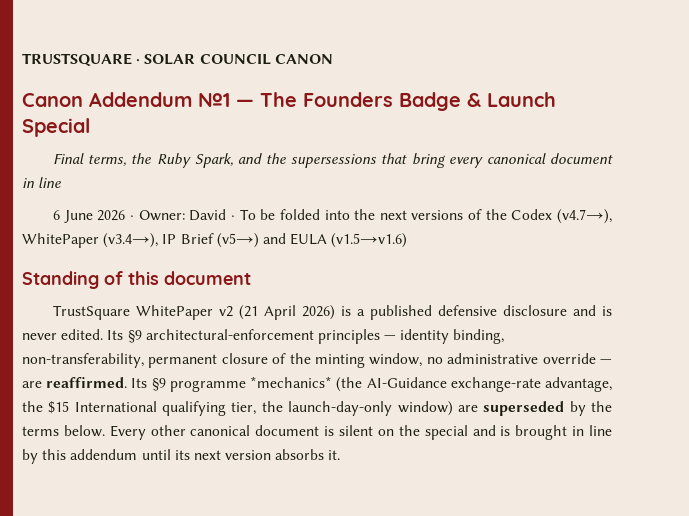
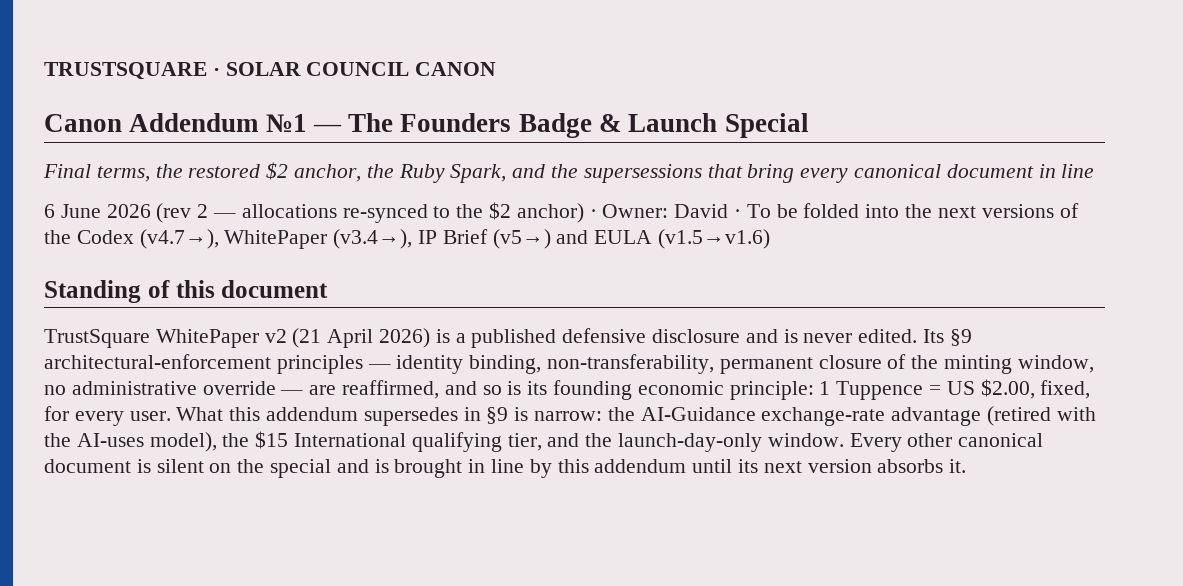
(152, 158) none -> [188,162,394,182] restored $2 anchor, the
(126, 215) none -> [156,202,584,223] (rev 2 — allocations re-synced to the $2 anchor)
[46,376,612,392] reaffirmed. Its §9 programme *mechanics* (the AI-Guidance exchange-rate advantage, -> [342,379,1091,400] [44,406,1096,426] [44,432,217,452] reaffirmed, and so is its founding economic principle: 1 Tuppence = US $2.00, fixed, for every user. What this addendum supersedes in §9 is narrow: the AI-Guidance exchange-rate advantage (retired with the AI-uses model),
(257, 408) none -> [547,433,580,447] and
[397,401,612,416] [22,425,105,437] window) are superseded by the terms below. -> [767,433,844,447] window.

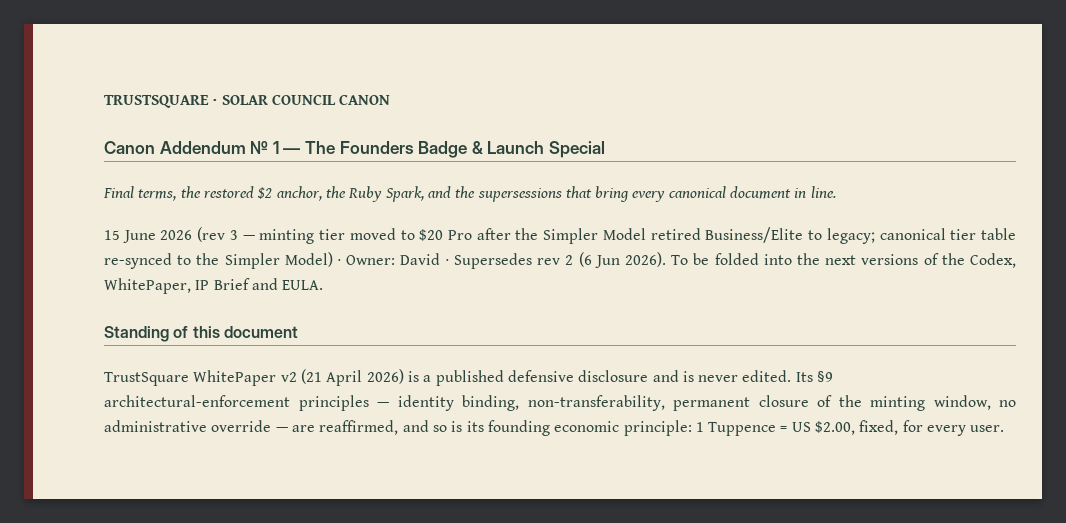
[265,114,307,132] №1 -> [250,141,279,154] № 1
[1061,164,1095,178] [44,204,55,218] line // 6 -> [810,186,836,198] [104,230,120,240] line. // 15
[197,204,337,218] 2 — allocations -> [229,227,1017,244] 3 — minting tier moved to $20 Pro after the Simpler Model retired Business/Elite to legacy; canonical tier table
[489,202,584,223] $2 anchor) -> [224,252,333,269] Simpler Model)
(742, 213) none -> [453,252,666,269] Supersedes rev 2 (6 Jun 2026).
[76,229,771,249] Codex (v4.7→), WhitePaper (v3.4→), IP Brief (v5→) and EULA (v1.5→v1.6) -> [970,253,1017,268] [104,278,324,294] Codex, WhitePaper, IP Brief and EULA.
[176,406,1096,426] [44,431,1044,452] [44,459,967,478] What this addendum supersedes in §9 is narrow: the AI-Guidance exchange-rate advantage (retired with the AI-uses model), the $15 International qualifying tier, and the launch-day-only window. Every other canonical document is silent on the special and is brought in line by this addendum until its next version absorbs it. -> (1005, 428) none

